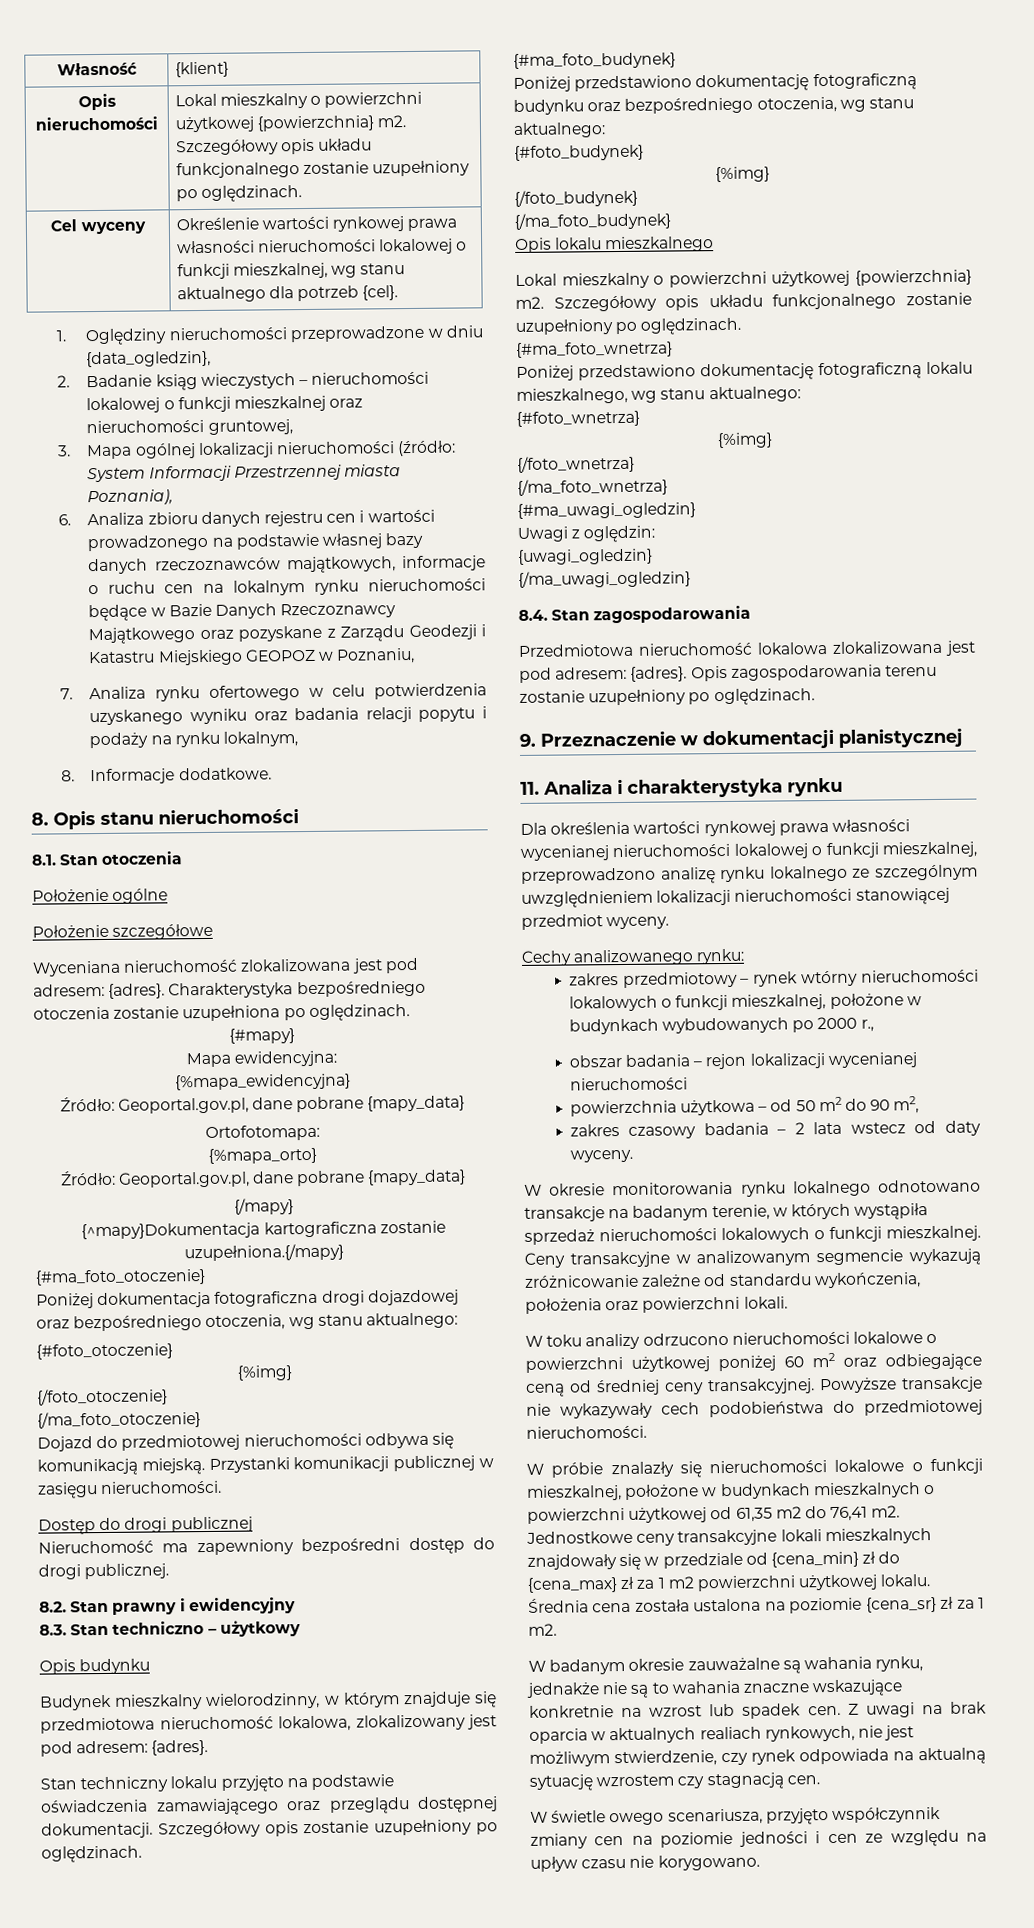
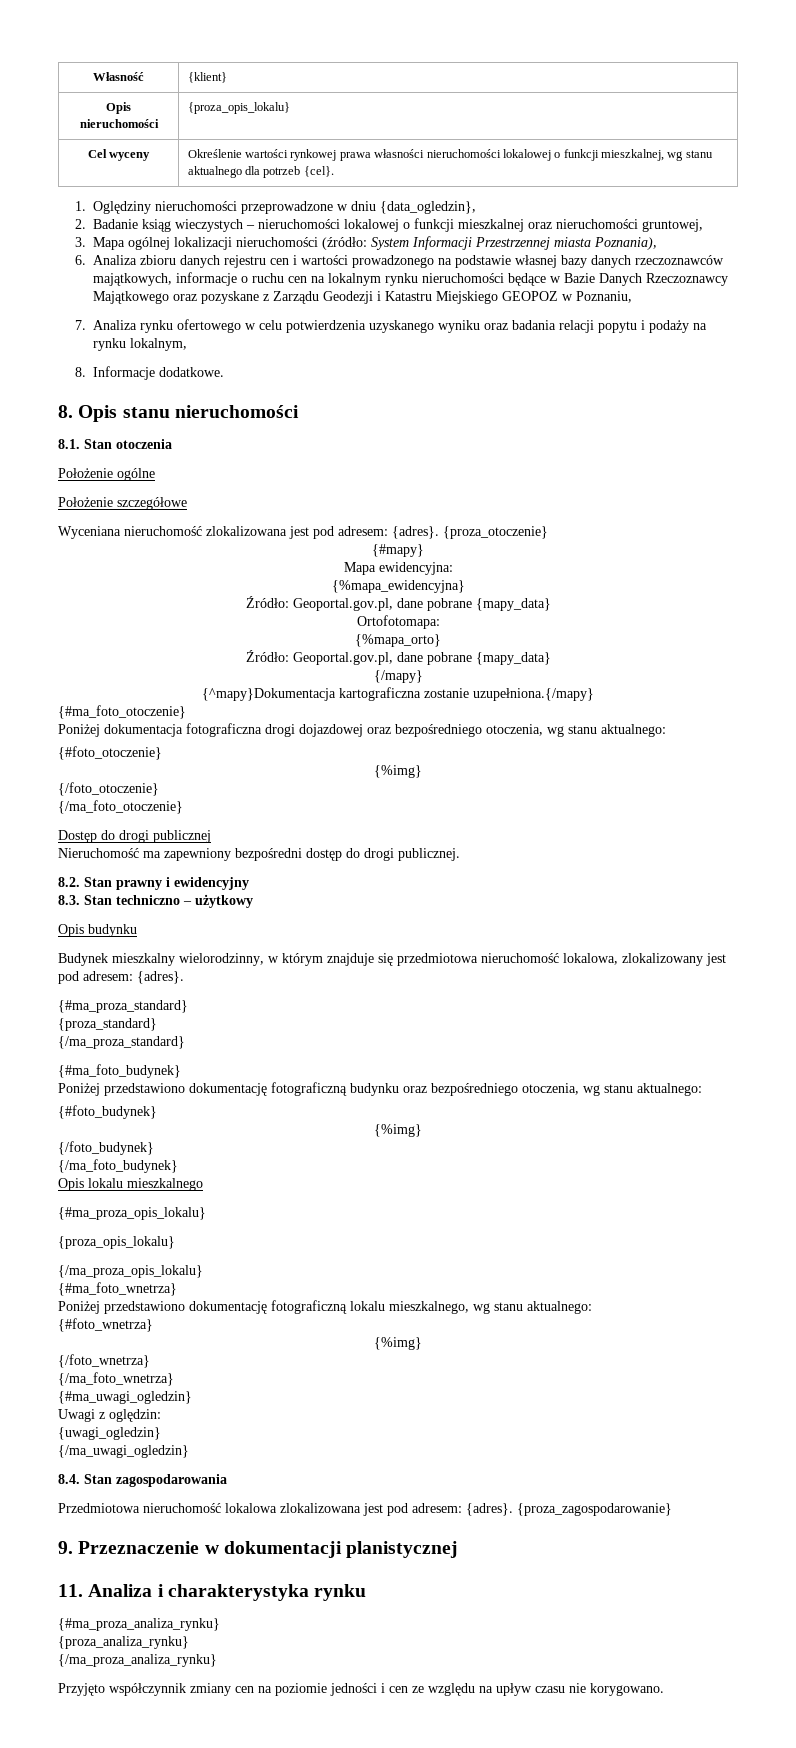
[174,91,423,109] [174,115,406,133] [175,138,372,156] [175,160,470,179] [175,185,302,203] Lokal mieszkalny o powierzchni użytkowej {powierzchnia} m2. Szczegółowy opis układu funkcjonalnego zostanie uzupełniony po oględzinach. -> [187,102,290,114] {proza_opis_lokalu}
[168,980,426,999] [33,1004,410,1022] Charakterystyka bezpośredniego otoczenia zostanie uzupełniona po oględzinach. -> [443,526,548,539] {proza_otoczenie}
[37,1432,454,1452] [37,1455,495,1476] [37,1480,223,1499] // Dojazd do przedmiotowej nieruchomości odbywa się komunikacją miejską. Przystanki komunikacji publicznej w zasięgu nieruchomości. -> (183, 807) none
[40,1774,394,1793] [41,1796,498,1816] [41,1819,499,1839] [41,1845,142,1863] Stan techniczny lokalu przyjęto na podstawie oświadczenia zamawiającego oraz przeglądu dostępnej dokumentacji. Szczegółowy opis zostanie uzupełniony po oględzinach. -> [58,1000,188,1013] [58,1018,157,1031] [58,1036,185,1049] {#ma_proza_standard} // {proza_standard} // {/ma_proza_standard}
[515,269,972,289] [515,292,972,312] [515,317,742,335] Lokal mieszkalny o powierzchni użytkowej {powierzchnia} m2. Szczegółowy opis układu funkcjonalnego zostanie uzupełniony po oględzinach. -> [58,1207,206,1220] [58,1236,175,1249] [58,1265,203,1278] {#ma_proza_opis_lokalu} // {proza_opis_lokalu} // {/ma_proza_opis_lokalu}
[690,664,937,682] [519,688,815,706] Opis zagospodarowania terenu zostanie uzupełniony po oględzinach. -> [517,1503,672,1516] {proza_zagospodarowanie}
[520,819,910,837] [520,841,977,861] [521,864,978,884] [521,887,950,908] [521,914,670,930] [521,948,746,966] [568,969,979,988] [568,993,922,1012] [568,1016,874,1035] [568,1052,918,1070] [569,1077,688,1091] [569,1096,920,1117] [569,1120,981,1139] [569,1149,633,1163] [524,1179,981,1197] [524,1203,929,1222] [524,1225,981,1245] [524,1248,981,1268] [524,1272,921,1289] [525,1296,788,1314] [525,1331,938,1350] [525,1352,982,1373] [526,1376,983,1397] [526,1399,983,1419] [526,1425,647,1439] [526,1458,983,1478] [527,1482,935,1501] [527,1505,901,1524] [526,1528,932,1546] [527,1551,901,1571] [527,1574,931,1593] [528,1596,985,1614] [528,1623,557,1636] [528,1656,924,1675] [526,1679,904,1698] [529,1701,987,1719] [529,1725,915,1744] [529,1747,986,1767] [529,1772,820,1791] [530,1808,829,1826] Dla określenia wartości rynkowej prawa własności wycenianej nieruchomości lokalowej o funkcji mieszkalnej, przeprowadzono analizę rynku lokalnego ze szczególnym uwzględnieniem lokalizacji nieruchomości stanowiącej przedmiot wyceny. // Cechy analizowanego rynku: // zakres przedmiotowy – rynek wtórny nieruchomości lokalowych o funkcji mieszkalnej, położone w budynkach wybudowanych po 2000 r., // obszar badania – rejon lokalizacji wycenianej nieruchomości // powierzchnia użytkowa – od 50 m2 do 90 m2, // zakres czasowy badania – 2 lata wstecz od daty wyceny. // W okresie monitorowania rynku lokalnego odnotowano transakcje na badanym terenie, w których wystąpiła sprzedaż nieruchomości lokalowych o funkcji mieszkalnej. Ceny transakcyjne w analizowanym segmencie wykazują zróżnicowanie zależne od standardu wykończenia, położenia oraz powierzchni lokali. // W toku analizy odrzucono nieruchomości lokalowe o powierzchni użytkowej poniżej 60 m2 oraz odbiegające ceną od średniej ceny transakcyjnej. Powyższe transakcje nie wykazywały cech podobieństwa do przedmiotowej nieruchomości. // W próbie znalazły się nieruchomości lokalowe o funkcji mieszkalnej, położone w budynkach mieszkalnych o powierzchni użytkowej od 61,35 m2 do 76,41 m2. Jednostkowe ceny transakcyjne lokali mieszkalnych znajdowały się w przedziale od {cena_min} zł do {cena_max} zł za 1 m2 powierzchni użytkowej lokalu. Średnia cena została ustalona na poziomie {cena_sr} zł za 1 m2. // W badanym okresie zauważalne są wahania rynku, jednakże nie są to wahania znaczne wskazujące konkretnie na wzrost lub spadek cen. Z uwagi na brak oparcia w aktualnych realiach rynkowych, nie jest możliwym stwierdzenie, czy rynek odpowiada na aktualną sytuację wzrostem czy stagnacją cen. // W świetle owego scenariusza, przyjęto -> [58,1618,220,1631] [58,1636,189,1649] [58,1654,217,1667] [58,1683,105,1696] {#ma_proza_analiza_rynku} // {proza_analiza_rynku} // {/ma_proza_analiza_rynku} // Przyjęto

